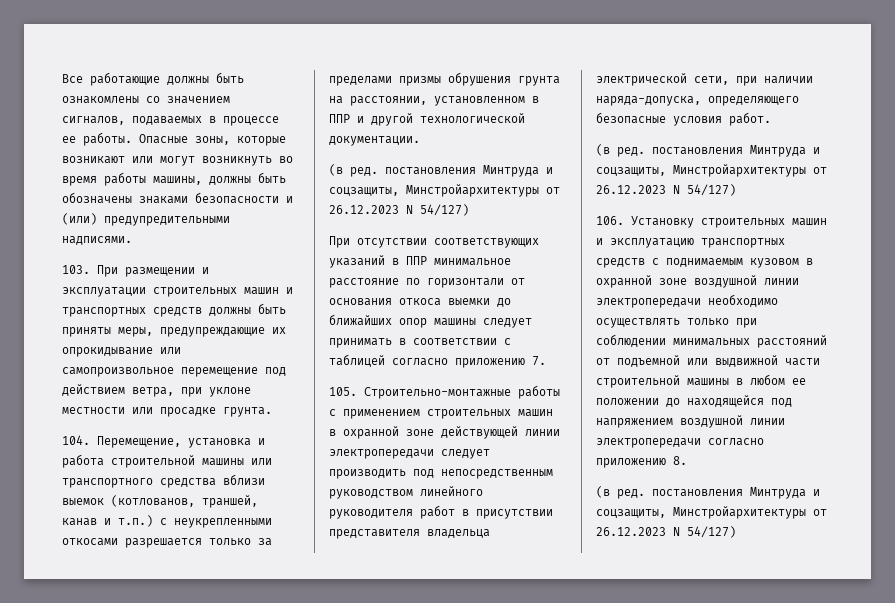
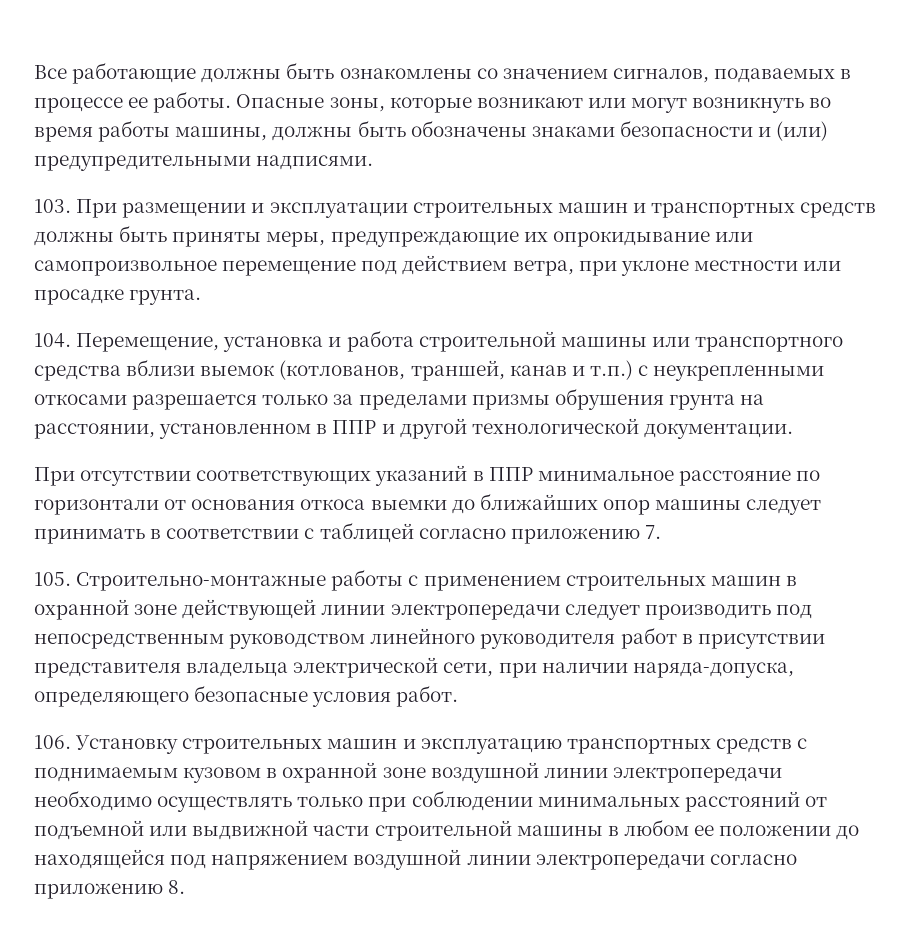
[329,164,553,177] [329,184,560,197] [329,204,469,216] // (в ред. постановления Минтруда и соцзащиты, Минстройархитектуры от 26.12.2023 N 54/127) -> (793, 431) none
[596,144,820,157] [596,164,827,177] [596,184,736,196] // (в ред. постановления Минтруда и соцзащиты, Минстройархитектуры от 26.12.2023 N 54/127) -> (459, 696) none
[596,486,820,499] [596,506,827,519] [596,526,736,538] // (в ред. постановления Минтруда и соцзащиты, Минстройархитектуры от 26.12.2023 N 54/127) -> (186, 887) none

